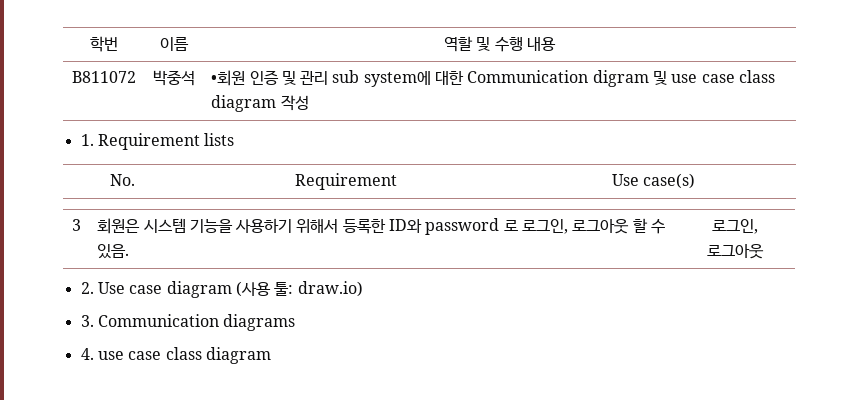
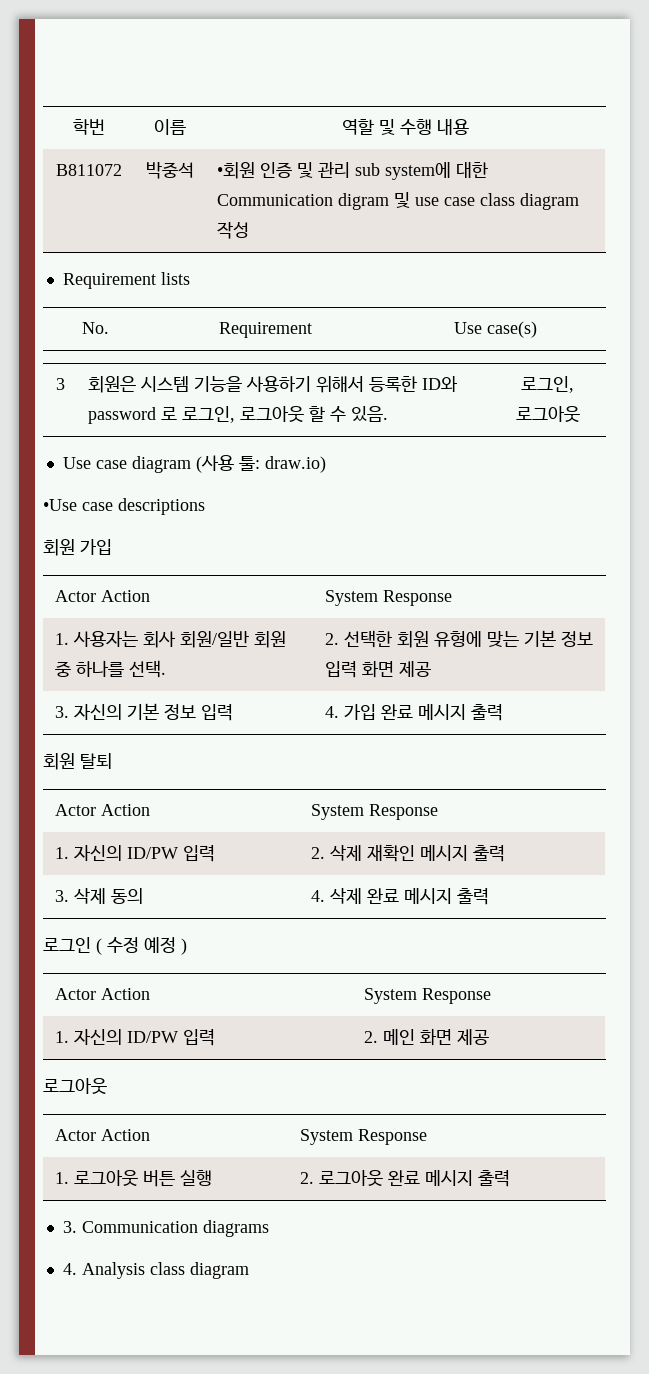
[80,134,94,146] 1. -> (249, 230) none
[80,282,94,294] 2. -> (580, 414) none
(363, 289) none -> [43,498,205,515] [43,539,112,556] [54,590,150,602] [324,590,452,606] [54,631,286,648] [54,660,166,678] [324,630,593,648] [324,660,431,678] [54,703,233,721] [324,704,503,721] [43,753,112,770] [54,804,150,816] [310,804,438,820] [54,845,215,862] [310,844,505,862] [54,888,143,904] [310,888,489,905] [43,937,187,955] [54,988,150,1000] [363,988,491,1004] [54,1029,215,1046] [363,1028,489,1046] [43,1078,107,1095] [54,1129,150,1141] [299,1129,427,1145] [54,1170,212,1187] [299,1170,510,1187] // •Use case descriptions // 회원 가입 // Actor Action | System Response // 1. 사용자는 회사 회원/일반 회원 중 하나를 선택. | 2. 선택한 회원 유형에 맞는 기본 정보 입력 화면 제공 // 3. 자신의 기본 정보 입력 | 4. 가입 완료 메시지 출력 // 회원 탈퇴 // Actor Action | System Response // 1. 자신의 ID/PW 입력 | 2. 삭제 재확인 메시지 출력 // 3. 삭제 동의 | 4. 삭제 완료 메시지 출력 // 로그인 ( 수정 예정 ) // Actor Action | System Response // 1. 자신의 ID/PW 입력 | 2. 메인 화면 제공 // 로그아웃 // Actor Action | System Response // 1. 로그아웃 버튼 실행 | 2. 로그아웃 완료 메시지 출력
[97,351,162,360] use case -> [81,1262,145,1279] Analysis

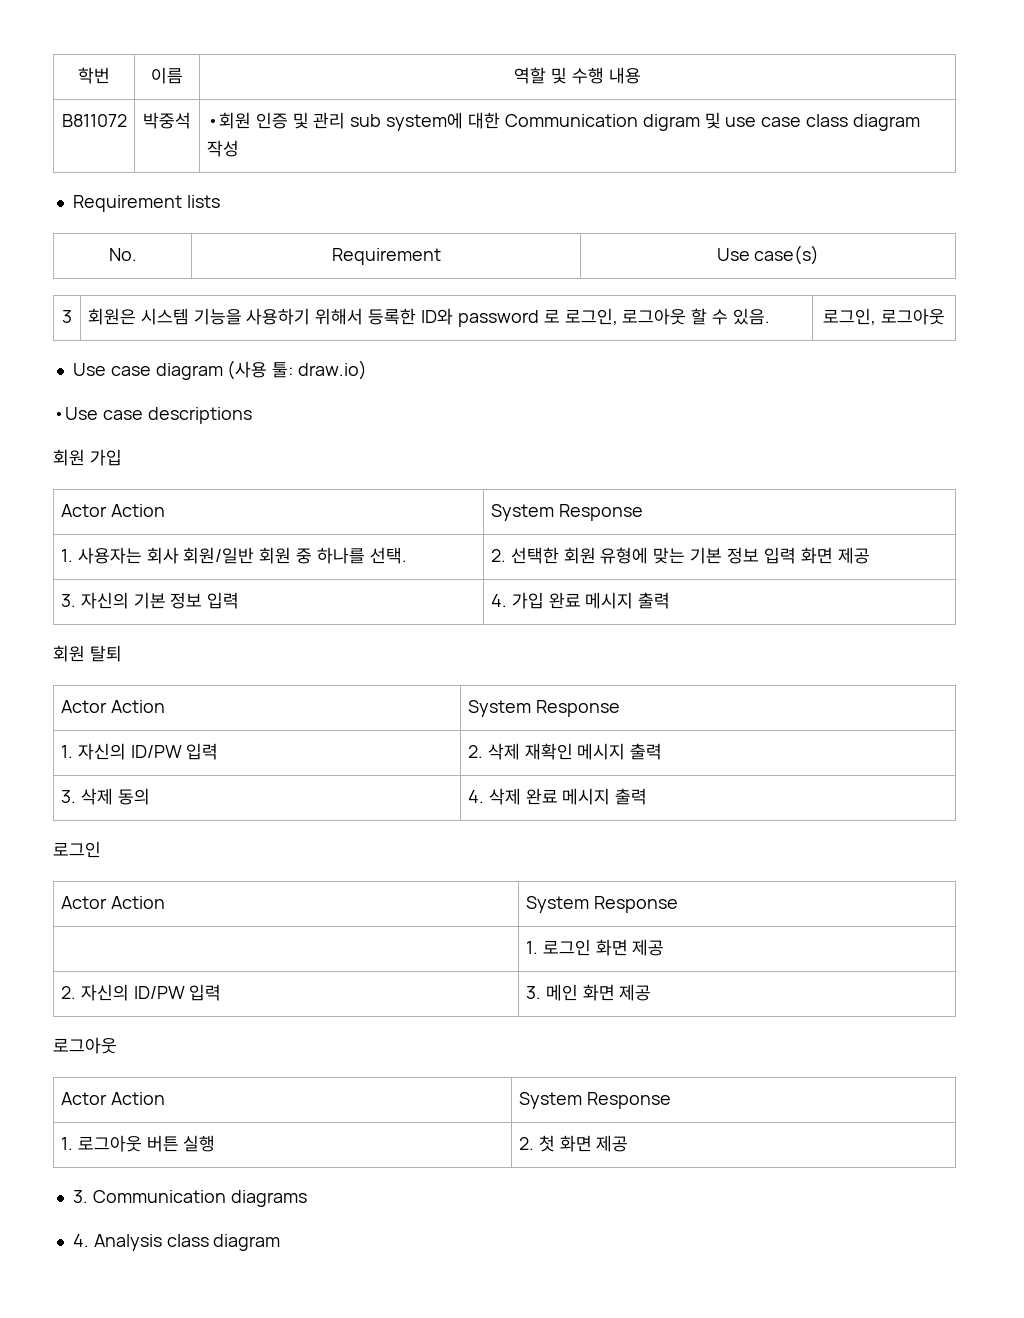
[96,937,187,955] [54,988,150,1000] [363,988,491,1004] [54,1029,215,1046] [363,1031,378,1043] ( 수정 예정 ) // Actor Action | System Response // 1. 자신의 ID/PW 입력 | 2. -> [60,896,165,909] [525,896,678,913] [525,939,665,956] [60,984,222,1001] [525,986,541,999] // Actor Action | System Response // | 1. 로그인 화면 제공 // 2. 자신의 ID/PW 입력 | 3.
[318,1170,510,1187] 로그아웃 완료 메시지 출력 -> [538,1135,629,1152] 첫 화면 제공

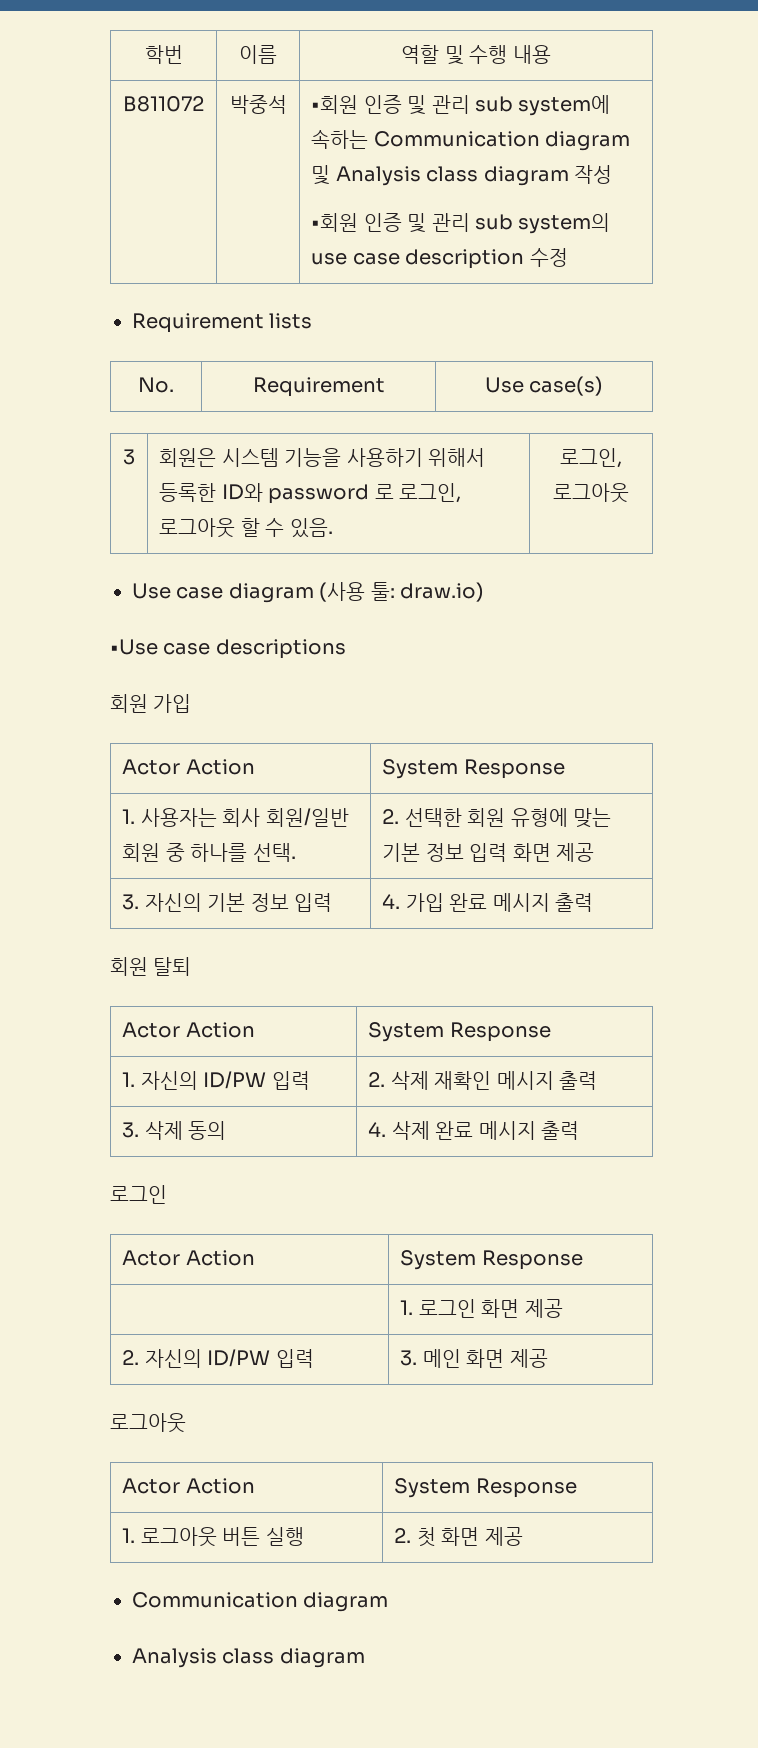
[468,112,921,131] [206,140,239,157] 대한 Communication digram 및 use case class diagram 작성 -> [311,129,631,151] [311,165,612,186] [311,213,611,234] [311,248,568,269] 속하는 Communication diagram 및 Analysis class diagram 작성 // •회원 인증 및 관리 sub system의 use case description 수정
[72,1190,307,1207] [72,1234,89,1247] 3. Communication diagrams // 4. -> [132,1592,389,1612] Communication diagram //

